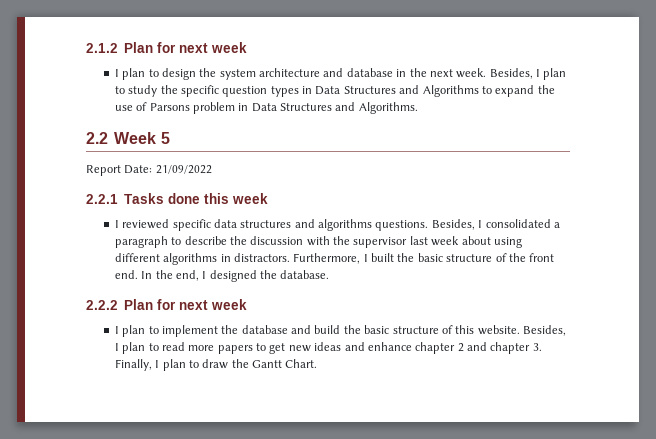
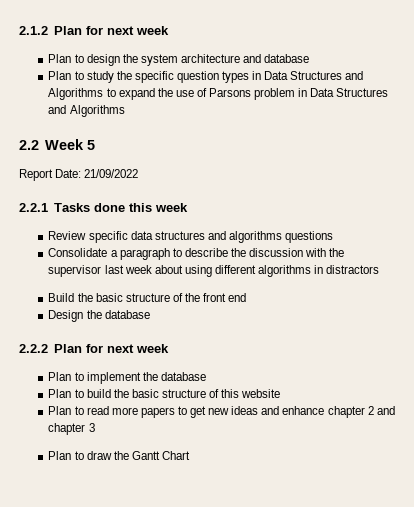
[114,68,146,80] I plan -> [48,54,72,63] Plan
[396,68,567,80] in the next week. Besides, I plan -> [48,71,72,80] // Plan
[358,102,418,114] Algorithms. -> [69,105,125,117] Algorithms
[114,219,170,229] I reviewed -> [48,231,87,240] Review
[375,219,551,231] questions. Besides, I consolidated -> [285,231,334,243] [48,248,108,257] questions // Consolidate
[233,253,395,264] distractors. Furthermore, I built -> [326,265,380,274] [48,293,75,302] distractors // Build
[114,270,330,282] end. In the end, I designed the database. -> [228,293,247,302] [48,310,150,322] end // Design the database
[114,325,146,337] I plan -> [48,372,72,381] Plan
[291,325,312,334] and -> [48,389,84,398] // Plan to
[477,325,567,336] [114,342,146,354] website. Besides, I plan -> [241,389,281,398] [48,406,72,415] website // Plan
[532,343,542,351] [114,359,186,371] 3. Finally, I plan -> [88,423,95,432] [48,451,72,460] 3 // Plan
[285,359,318,368] Chart. -> [161,451,190,460] Chart

